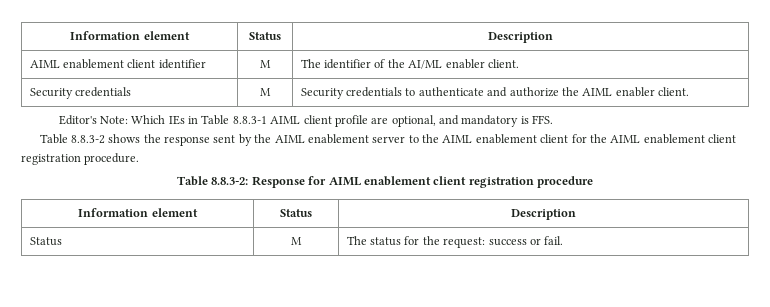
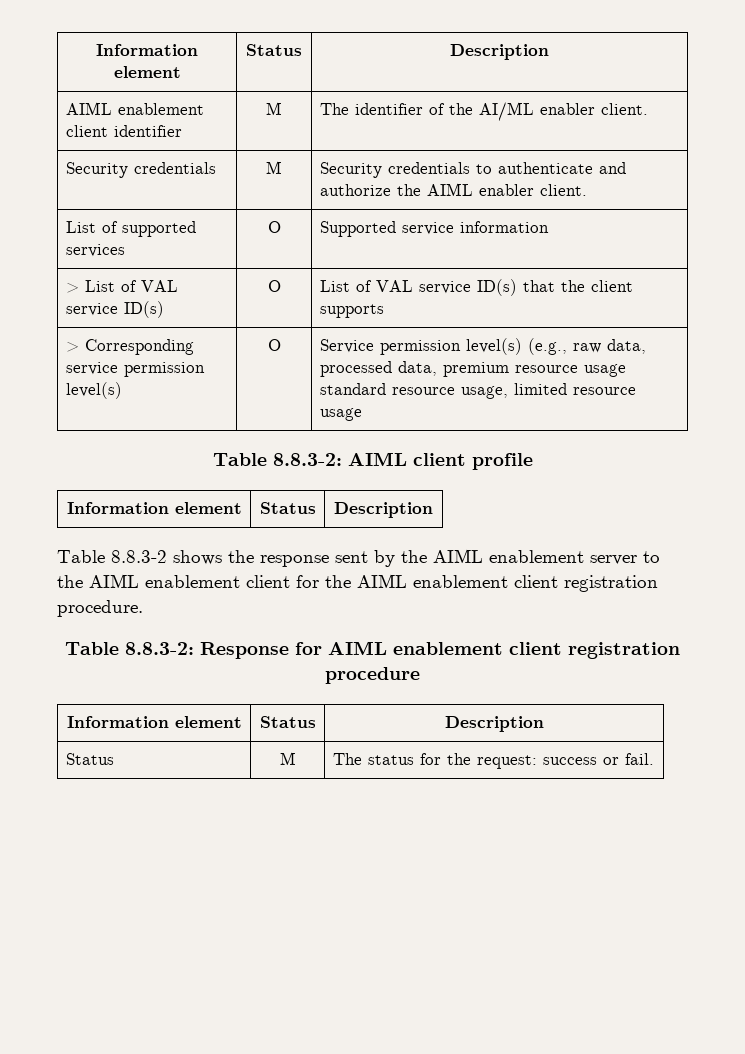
[58,115,554,127] // Editor's Note: Which IEs in Table 8.8.3-1 AIML client profile are optional, and mandatory is FFS. -> [65,221,196,237] [65,244,125,257] [267,221,281,233] [319,221,549,237] [65,280,178,293] [65,301,164,318] [267,280,281,292] [319,279,633,296] [319,304,384,318] [65,339,194,355] [65,362,205,377] [65,382,122,399] [267,339,281,351] [319,338,646,355] [319,361,626,377] [319,383,636,399] [319,408,362,421] [212,452,533,470] [66,502,242,514] [259,502,316,514] [334,502,433,518] // List of supported services | O | Supported service information // > List of VAL service ID(s) | O | List of VAL service ID(s) that the client supports // > Corresponding service permission level(s) | O | Service permission level(s) (e.g., raw data, processed data, premium resource usage standard resource usage, limited resource usage // Table 8.8.3-2: AIML client profile // Information element | Status | Description

